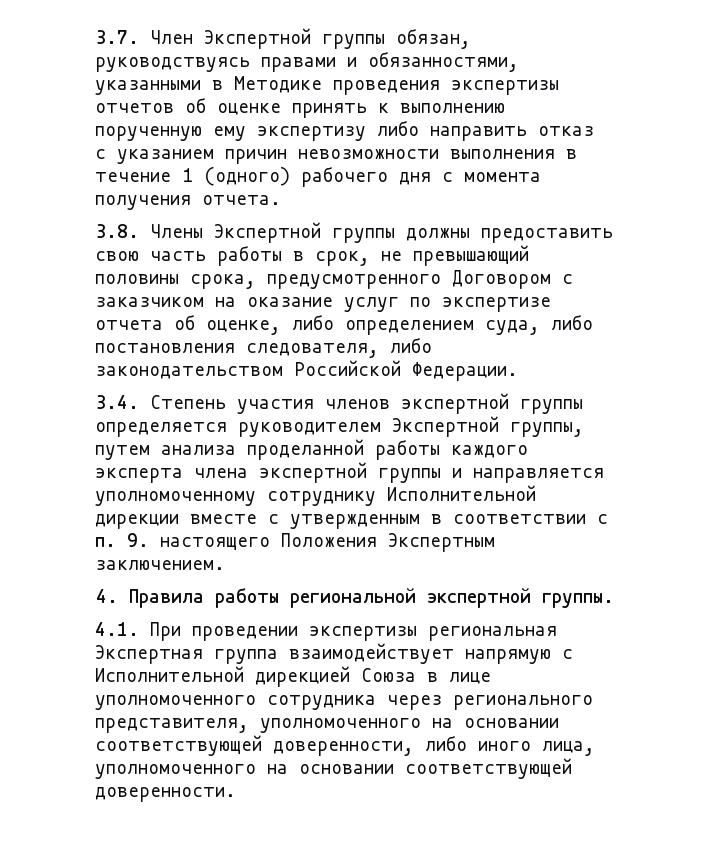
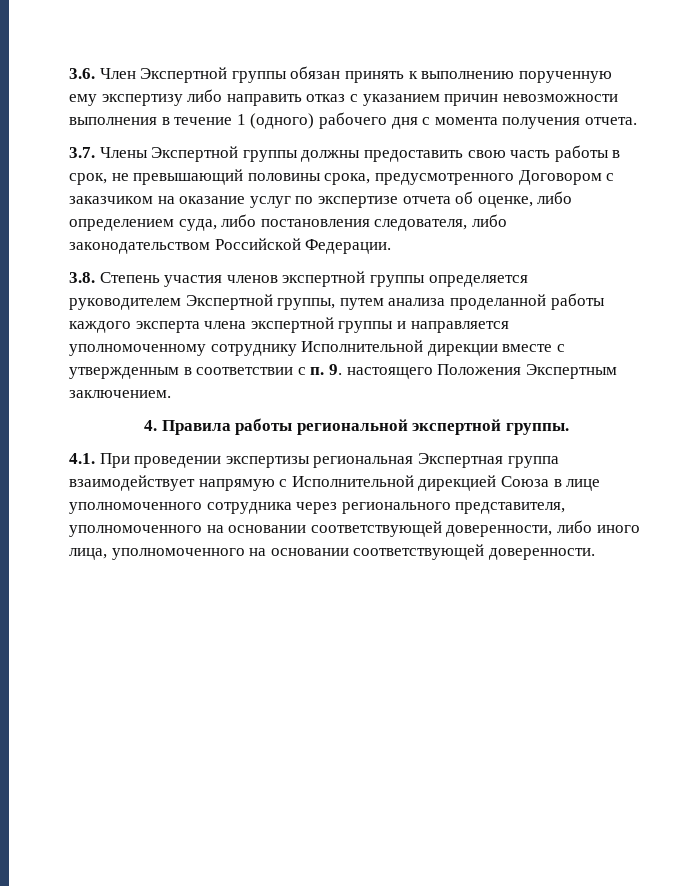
[95,30,139,44] 3.7. -> [69,68,95,79] 3.6.
[396,29,471,49] [95,52,519,72] [95,76,559,95] [95,98,281,115] обязан, руководствуясь правами и обязанностями, указанными в Методике проведения экспертизы отчетов об оценке -> [290,66,341,79] обязан
[95,224,139,238] 3.8. -> [69,147,95,158] 3.7.
[95,395,139,409] 3.4. -> [69,272,95,283] 3.8.

